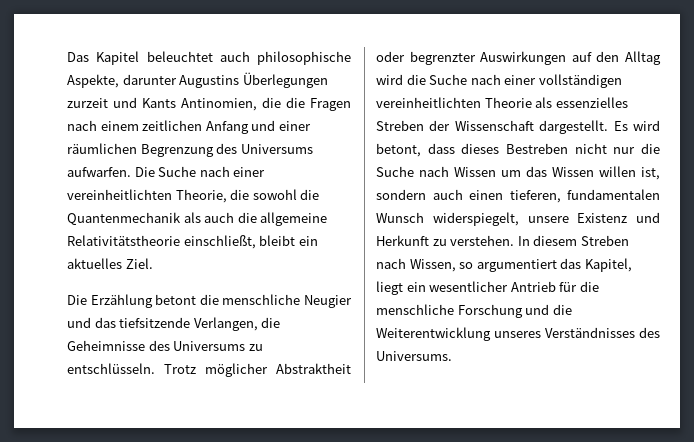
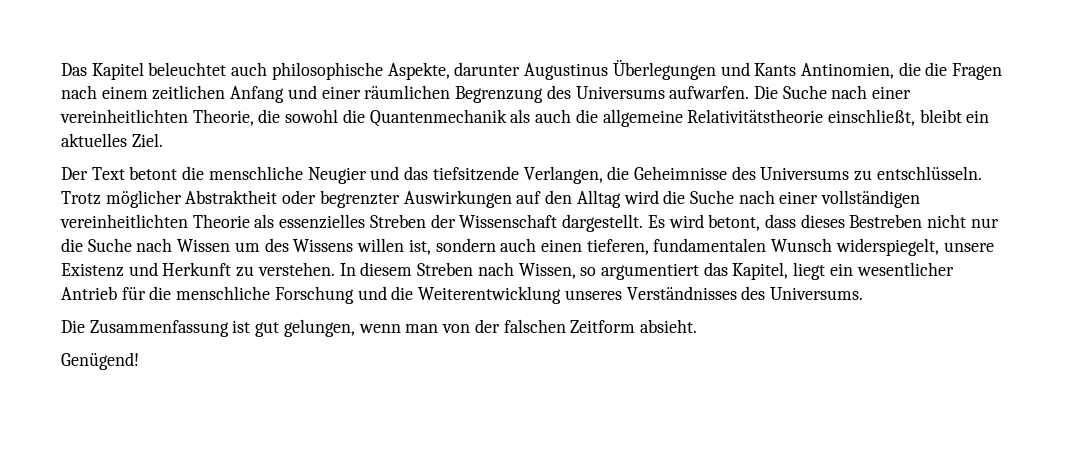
[179,72,328,88] [67,98,108,108] Augustins Überlegungen zurzeit -> [524,60,716,80] Augustinus Überlegungen
[67,294,153,308] Die Erzählung -> [61,167,125,180] Der Text
[526,166,594,177] das Wissen -> [264,238,354,252] des Wissens
(452, 356) none -> [61,319,697,337] [61,352,139,370] // Die Zusammenfassung ist gut gelungen, wenn man von der falschen Zeitform absieht. // Genügend!

